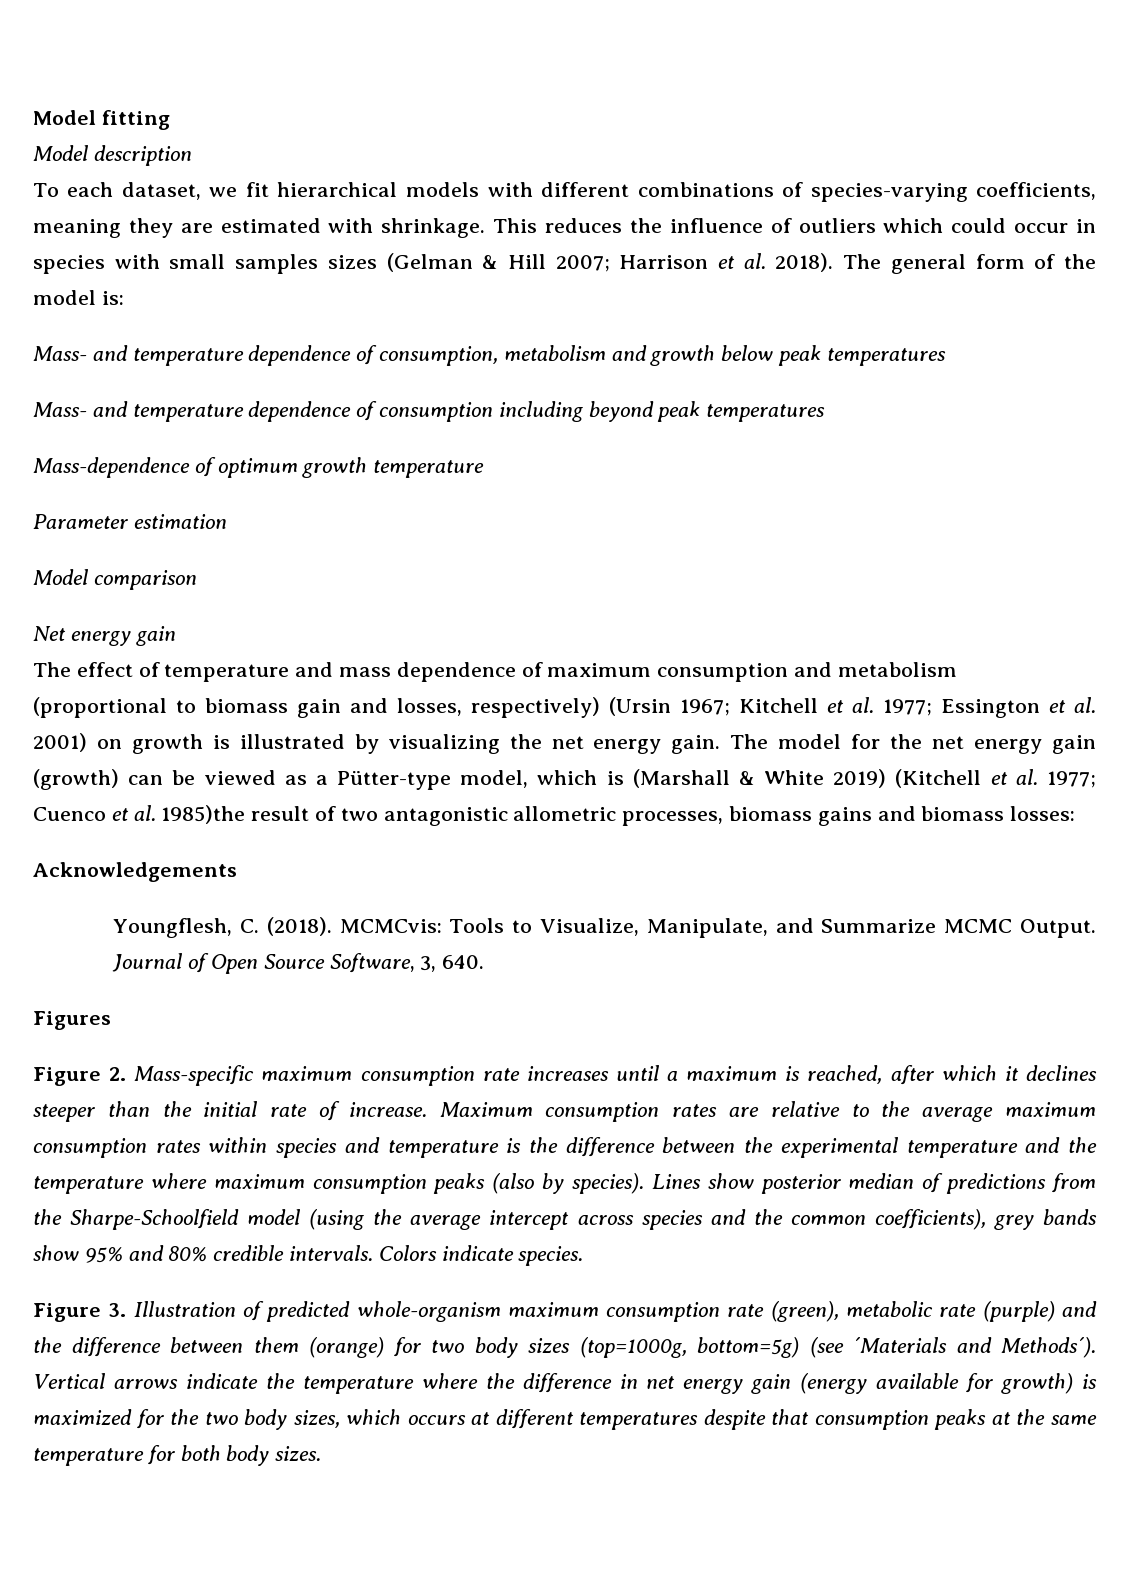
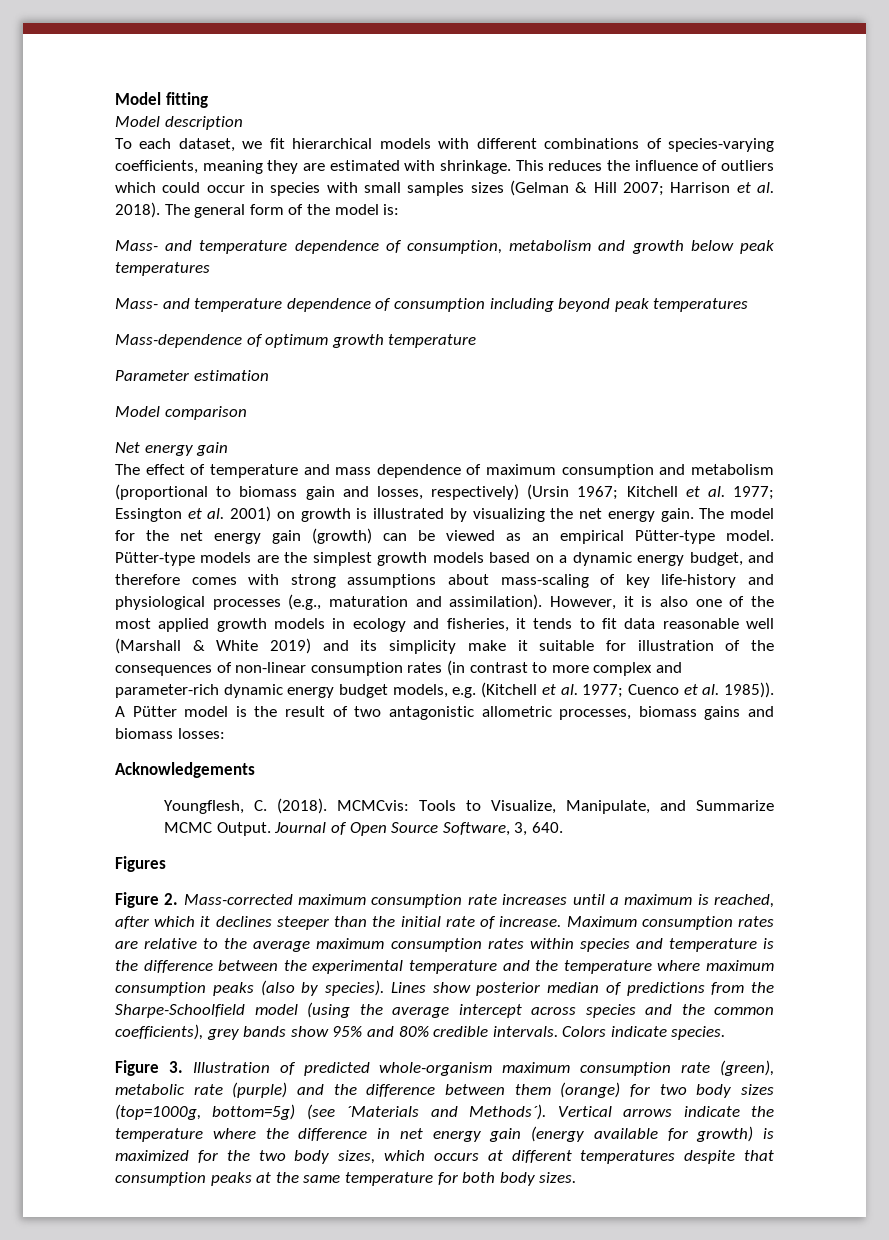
[315,769,887,790] a Pütter-type model, which is (Marshall & White 2019) -> [532,530,774,544] [115,552,774,566] [115,574,775,588] [115,594,774,610] [115,618,774,632] [115,638,774,654] [115,660,682,676] [115,684,477,698] an empirical Pütter-type model. Pütter-type models are the simplest growth models based on a dynamic energy budget, and therefore comes with strong assumptions about mass-scaling of key life-history and physiological processes (e.g., maturation and assimilation). However, it is also one of the most applied growth models in ecology and fisheries, it tends to fit data reasonable well (Marshall & White 2019) and its simplicity make it suitable for illustration of the consequences of non-linear consumption rates (in contrast to more complex and parameter-rich dynamic energy budget models, e.g.
[161,805,246,824] 1985)the -> [724,682,774,698] [115,706,278,717] 1985)). A Pütter model is the
[134,1065,255,1086] Mass-specific -> [183,894,293,905] Mass-corrected

